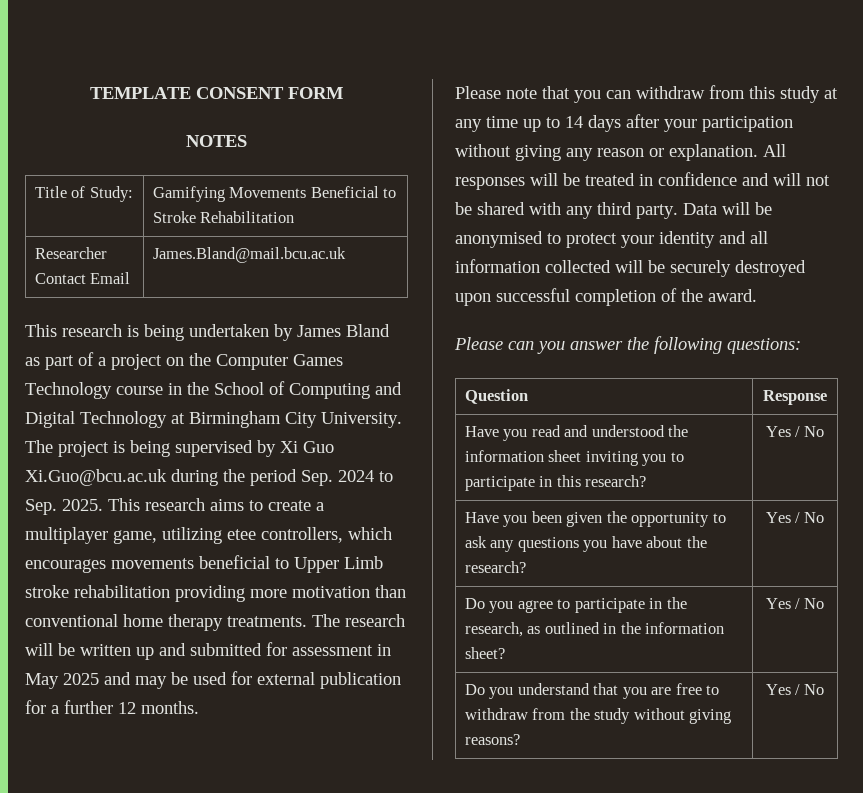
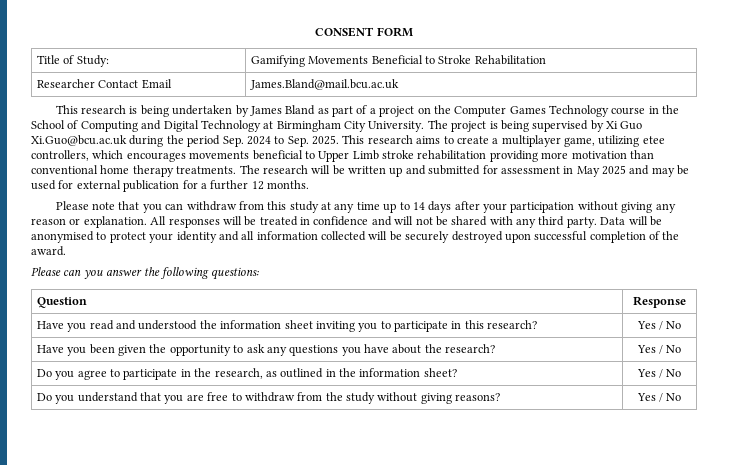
[90,87,191,99] TEMPLATE -> (315, 32) none
[186,135,247,147] // NOTES -> (413, 32) none

